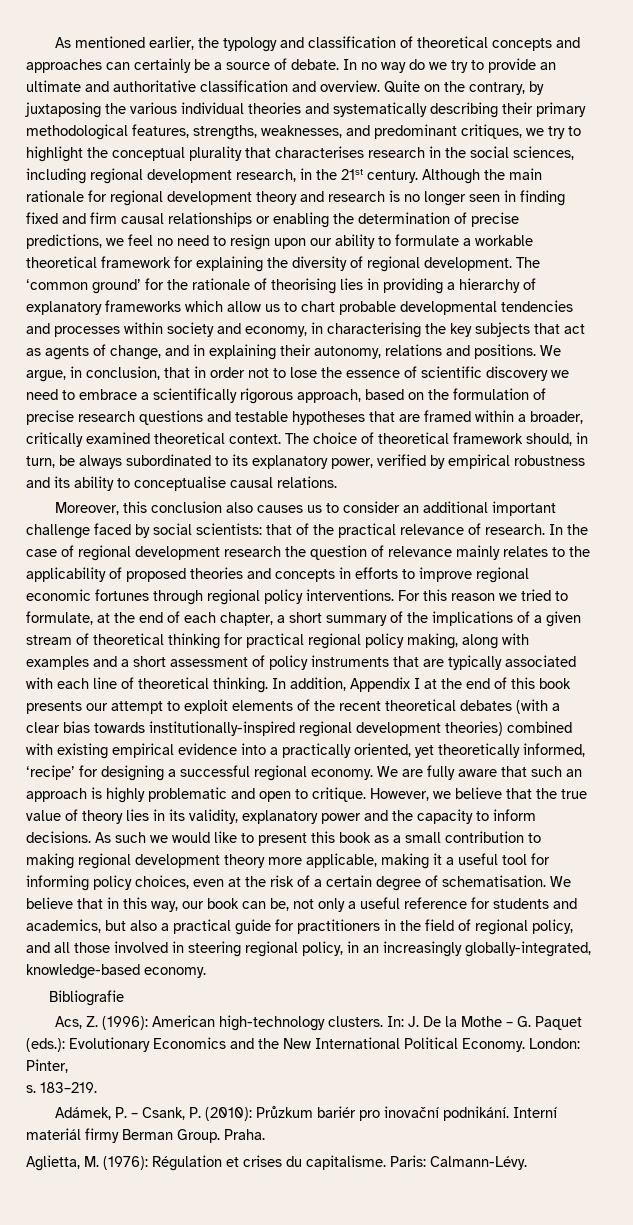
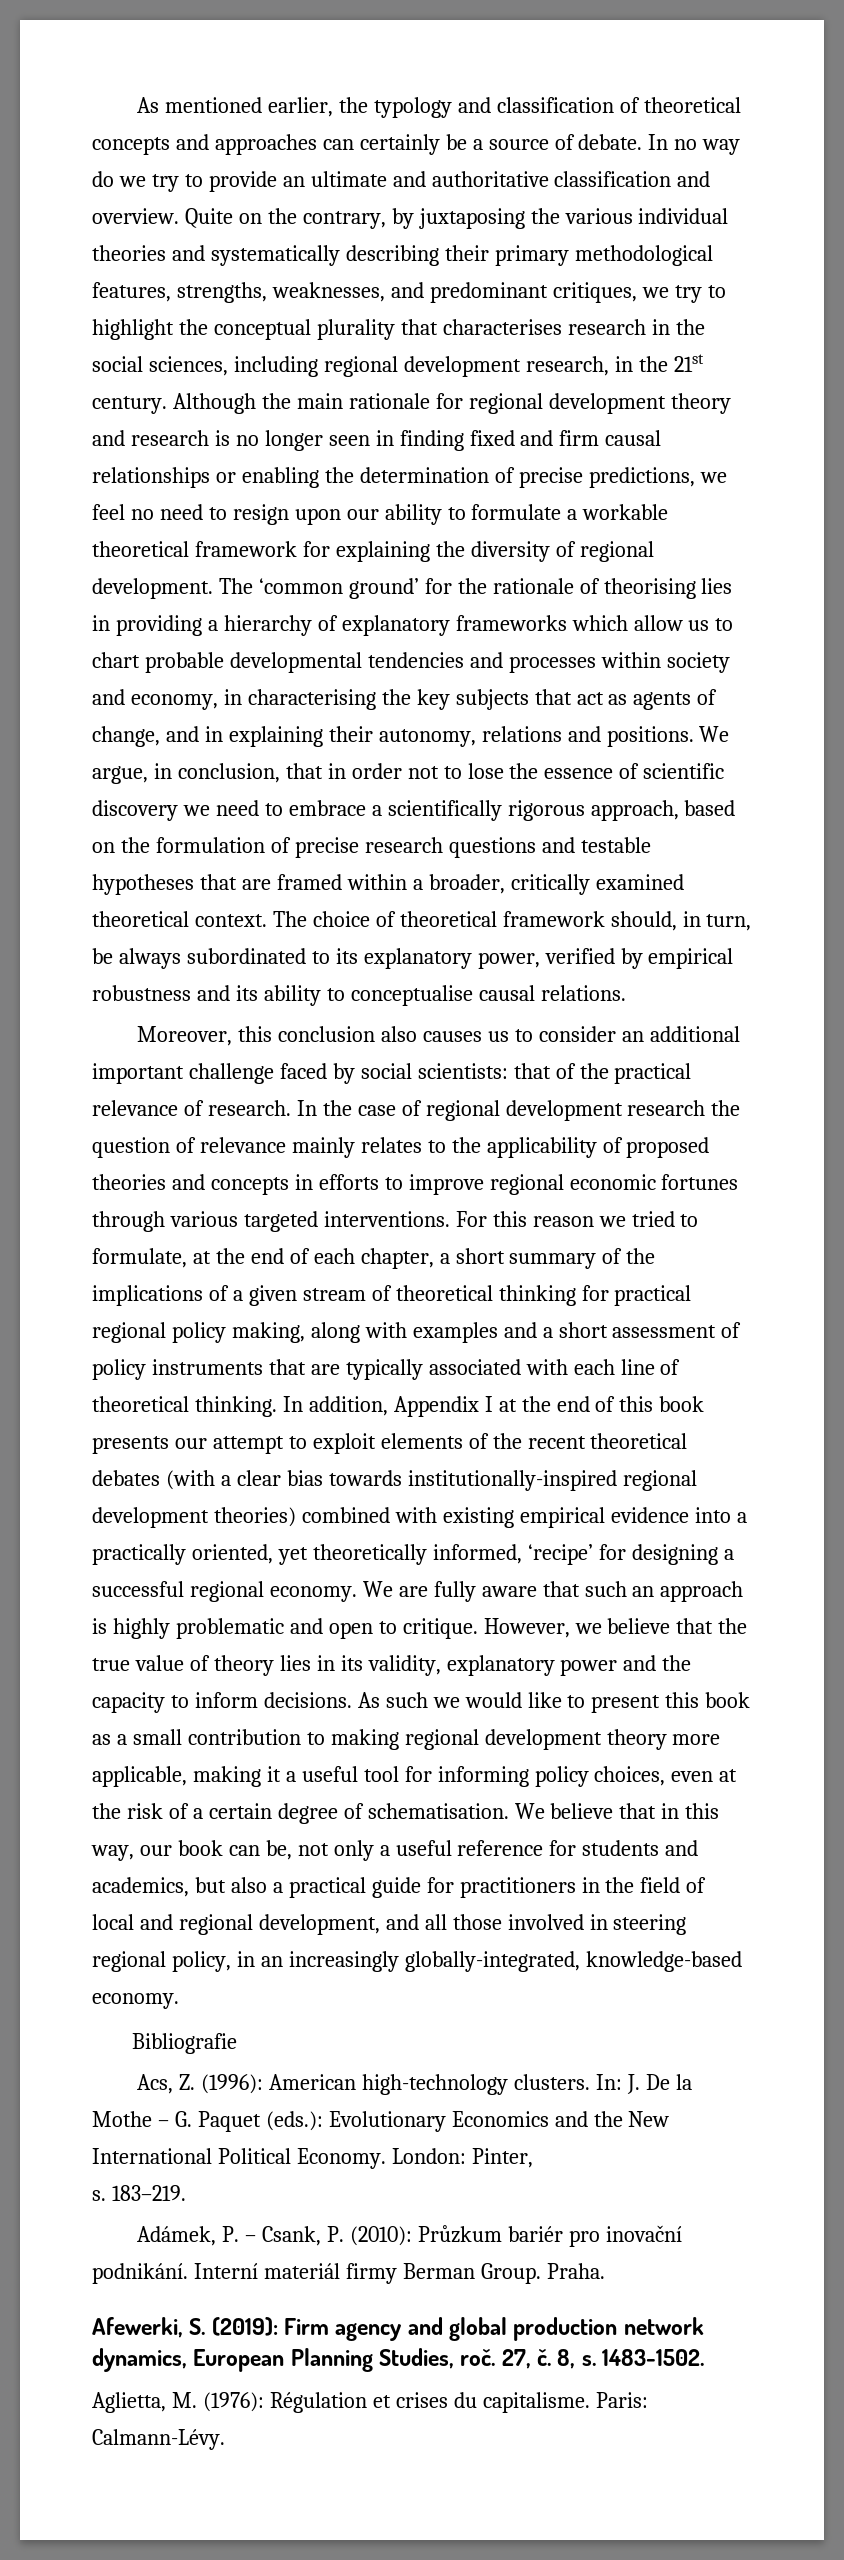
[207,589,303,605] regional policy -> [169,1211,318,1232] various targeted
[475,919,573,935] regional policy, -> [92,1914,380,1935] local and regional development,
(265, 1134) none -> [92,2317,704,2341] [92,2348,705,2372] // Afewerki, S. (2019): Firm agency and global production network dynamics, European Planning Studies, roč. 27, č. 8, s. 1483-1502.

